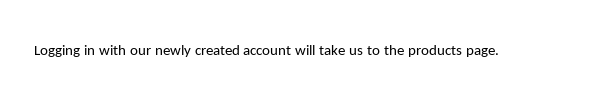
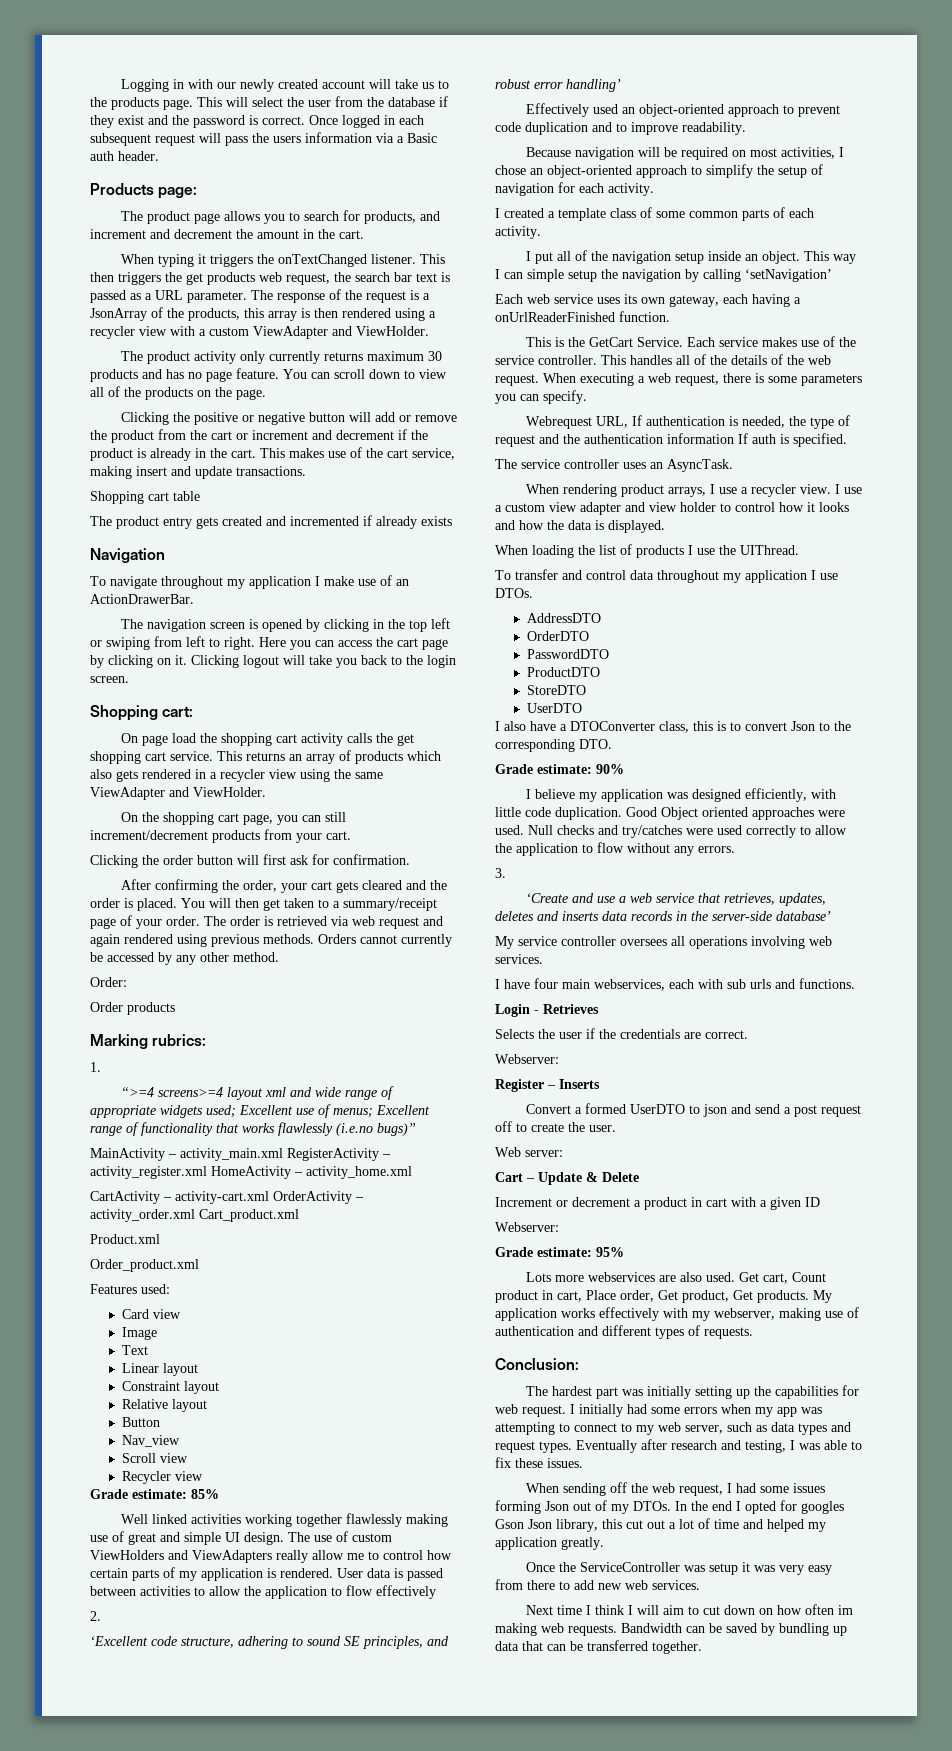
(499, 52) none -> [197,96,448,107] [90,115,424,128] [90,132,437,146] [90,151,159,161] [90,183,198,199] [120,210,440,224] [90,229,364,239] [120,254,445,267] [90,272,450,285] [90,289,430,303] [90,307,436,321] [90,326,429,339] [120,351,442,364] [90,368,447,382] [90,386,266,400] [120,412,457,425] [90,429,428,443] [90,447,455,461] [90,466,306,479] [90,491,200,504] [90,515,452,529] [90,548,165,563] [90,575,409,589] [90,594,194,604] [120,618,450,632] [90,636,448,650] [90,655,456,668] [90,676,129,683] [90,705,194,721] [120,733,414,746] [90,750,441,764] [90,769,383,782] [90,787,266,800] [120,812,346,825] [90,829,351,843] [90,854,410,868] [120,879,447,893] [90,898,437,911] [90,915,443,929] [90,934,452,947] [90,952,279,965] [90,977,127,987] [90,1002,175,1015] [90,1034,207,1049] [90,1062,101,1072] [120,1086,394,1100] [90,1104,430,1118] [90,1122,416,1136] [90,1148,391,1161] [90,1166,412,1179] [90,1191,364,1204] [90,1209,299,1222] [90,1234,160,1244] [90,1259,199,1272] [90,1284,170,1294] [121,1309,181,1319] [121,1327,157,1340] [121,1345,148,1355] [121,1363,198,1376] [121,1381,219,1394] [121,1399,207,1412] [121,1417,160,1427] [121,1435,180,1447] [121,1453,188,1463] [121,1471,203,1484] [90,1489,219,1499] [120,1513,448,1527] [90,1531,392,1545] [90,1550,452,1563] [90,1567,443,1581] [90,1585,436,1599] [90,1611,101,1621] [90,1636,449,1649] [495,79,621,92] [525,103,840,117] [495,122,746,135] [525,147,844,160] [495,164,823,178] [495,182,654,196] [495,207,814,221] [495,226,541,239] [525,250,856,264] [495,269,832,282] [495,294,801,307] [495,311,670,322] [525,336,856,347] [495,354,831,365] [495,373,862,386] [495,390,587,404] [525,415,850,429] [495,433,847,447] [495,459,733,472] [525,484,862,497] [495,502,849,515] [495,520,665,533] [495,544,799,558] [495,569,838,583] [495,588,533,598] [526,613,601,623] [526,631,589,641] [526,649,609,659] [526,667,600,677] [526,685,586,695] [526,703,582,713] [495,721,851,733] [495,739,612,752] [495,764,624,774] [525,788,836,802] [495,807,845,820] [495,825,847,838] [495,842,735,856] [495,868,506,878] [525,893,826,906] [495,911,831,921] [495,936,832,949] [495,954,543,964] [495,978,855,991] [495,1004,599,1017] [495,1028,748,1039] [495,1054,559,1064] [495,1079,600,1092] [525,1103,861,1117] [495,1121,616,1132] [495,1147,563,1157] [495,1172,639,1185] [495,1197,820,1210] [495,1222,559,1232] [495,1247,624,1257] [525,1272,826,1284] [495,1290,832,1303] [495,1307,859,1321] [495,1325,753,1339] [495,1358,579,1370] [525,1385,859,1399] [495,1404,822,1417] [495,1422,851,1435] [495,1439,862,1453] [495,1457,583,1468] [525,1482,825,1496] [495,1500,844,1514] [495,1518,826,1532] [495,1537,604,1550] [525,1562,832,1575] [495,1579,700,1590] [525,1604,853,1615] [495,1623,847,1636] [495,1640,702,1654] This will select the user from the database if they exist and the password is correct. Once logged in each subsequent request will pass the users information via a Basic auth header. // Products page: // The product page allows you to search for products, and increment and decrement the amount in the cart. // When typing it triggers the onTextChanged listener. This then triggers the get products web request, the search bar text is passed as a URL parameter. The response of the request is a JsonArray of the products, this array is then rendered using a recycler view with a custom ViewAdapter and ViewHolder. // The product activity only currently returns maximum 30 products and has no page feature. You can scroll down to view all of the products on the page. // Clicking the positive or negative button will add or remove the product from the cart or increment and decrement if the product is already in the cart. This makes use of the cart service, making insert and update transactions. // Shopping cart table // The product entry gets created and incremented if already exists // Navigation // To navigate throughout my application I make use of an ActionDrawerBar. // The navigation screen is opened by clicking in the top left or swiping from left to right. Here you can access the cart page by clicking on it. Clicking logout will take you back to the login screen. // Shopping cart: // On page load the shopping cart activity calls the get shopping cart service. This returns an array of products which also gets rendered in a recycler view using the same ViewAdapter and ViewHolder. // On the shopping cart page, you can still increment/decrement products from your cart. // Clicking the order button will first ask for confirmation. // After confirming the order, your cart gets cleared and the order is placed. You will then get taken to a summary/receipt page of your order. The order is retrieved via web request and again rendered using previous methods. Orders cannot currently be accessed by any other method. // Order: // Order products // Marking rubrics: // 1. // “>=4 screens>=4 layout xml and wide range of appropriate widgets used; Excellent use of menus; Excellent range of functionality that works flawlessly (i.e.no bugs)” // MainActivity – activity_main.xml RegisterActivity – activity_register.xml HomeActivity – activity_home.xml // CartActivity – activity-cart.xml OrderActivity – activity_order.xml Cart_product.xml // Product.xml // Order_product.xml // Features used: // Card view // Image // Text // Linear layout // Constraint layout // Relative layout // Button // Nav_view // Scroll view // Recycler view // Grade estimate: 85% // Well linked activities working together flawlessly making use of great and simple UI design. The use of custom ViewHolders and ViewAdapters really allow me to control how certain parts of my application is rendered. User data is passed between activities to allow the application to flow effectively // 2. // ‘Excellent code structure, adhering to sound SE principles, and robust error handling’ // Effectively used an object-oriented approach to prevent code duplication and to improve readability. // Because navigation will be required on most activities, I chose an object-oriented approach to simplify the setup of navigation for each activity. // I created a template class of some common parts of each activity. // I put all of the navigation setup inside an object. This way I can simple setup the navigation by calling ‘setNavigation’ // Each web service uses its own gateway, each having a onUrlReaderFinished function. // This is the GetCart Service. Each service makes use of the service controller. This handles all of the details of the web request. When executing a web request, there is some parameters you can specify. // Webrequest URL, If authentication is needed, the type of request and the authentication information If auth is specified. // The service controller uses an AsyncTask. // When rendering product arrays, I use a recycler view. I use a custom view adapter and view holder to control how it looks and how the data is displayed. // When loading the list of products I use the UIThread. // To transfer and control data throughout my application I use DTOs. // AddressDTO // OrderDTO // PasswordDTO // ProductDTO // StoreDTO // UserDTO // I also have a DTOConverter class, this is to convert Json to the corresponding DTO. // Grade estimate: 90% // I believe my application was designed efficiently, with little code duplication. Good Object oriented approaches were used. Null checks and try/catches were used correctly to allow the application to flow without any errors. // 3. // ‘Create and use a web service that retrieves, updates, deletes and inserts data records in the server-side database’ // My service controller oversees all operations involving web services. // I have four main webservices, each with sub urls and functions. // Login - Retrieves // Selects the user if the credentials are correct. // Webserver: // Register – Inserts // Convert a formed UserDTO to json and send a post request off to create the user. // Web server: // Cart – Update & Delete // Increment or decrement a product in cart with a given ID // Webserver: // Grade estimate: 95% // Lots more webservices are also used. Get cart, Count product in cart, Place order, Get product, Get products. My application works effectively with my webserver, making use of authentication and different types of requests. // Conclusion: // The hardest part was initially setting up the capabilities for web request. I initially had some errors when my app was attempting to connect to my web server, such as data types and request types. Eventually after research and testing, I was able to fix these issues. // When sending off the web request, I had some issues forming Json out of my DTOs. In the end I opted for googles Gson Json library, this cut out a lot of time and helped my application greatly. // Once the ServiceController was setup it was very easy from there to add new web services. // Next time I think I will aim to cut down on how often im making web requests. Bandwidth can be saved by bundling up data that can be transferred together.

